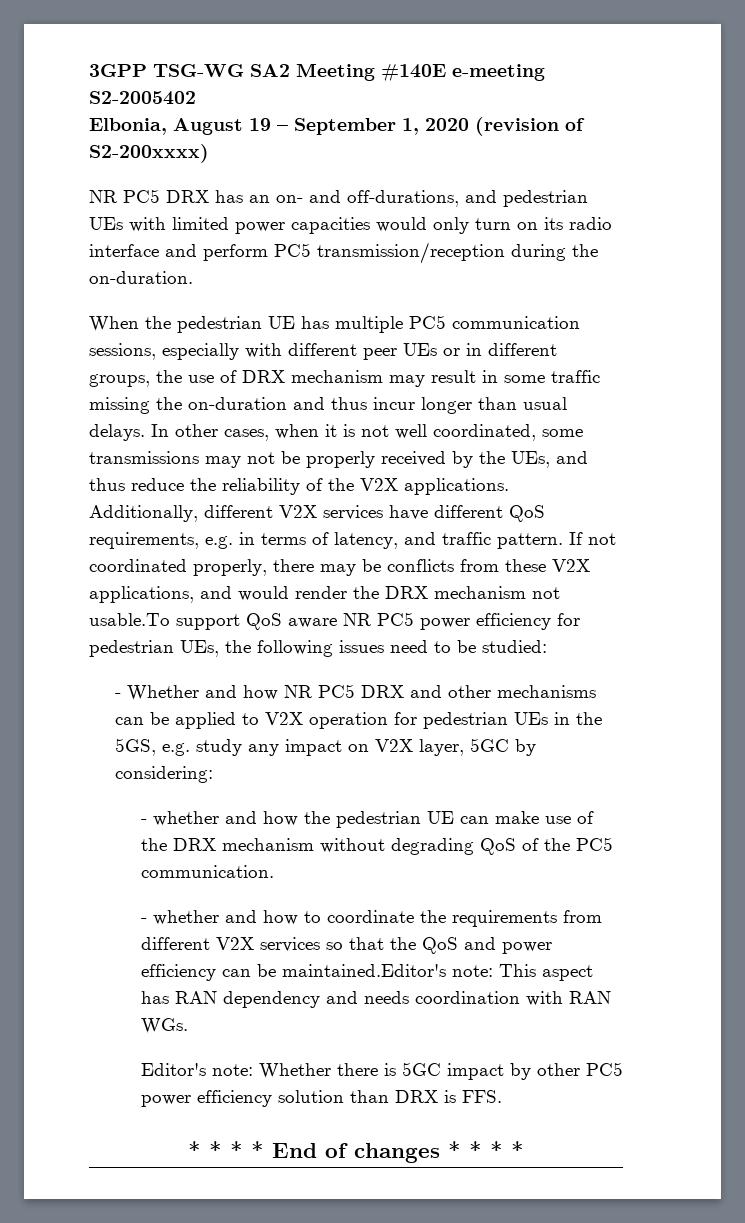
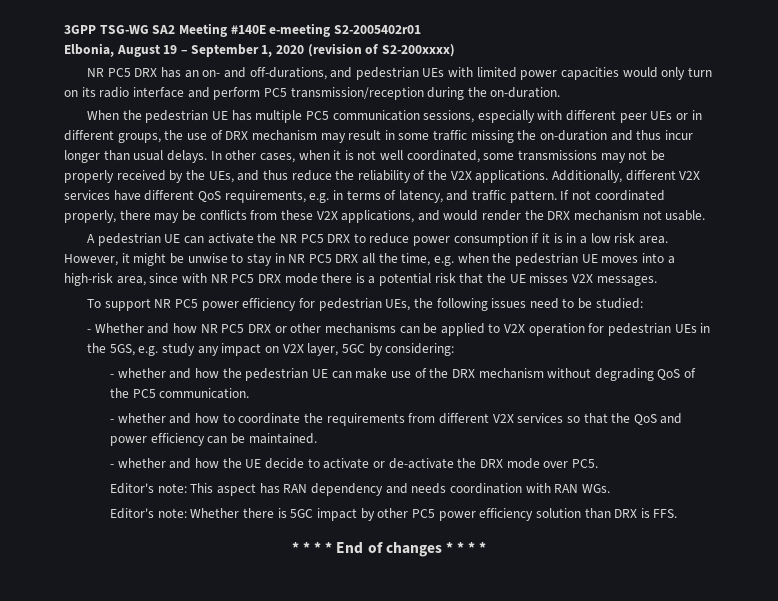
[89,91,196,105] S2-2005402 -> [333,25,421,34] S2-2005402r01
[89,613,337,630] usable.To support QoS aware -> [665,210,706,221] [87,233,668,246] [64,253,675,266] [64,273,657,286] [87,298,151,311] usable. // A pedestrian UE can activate the NR PC5 DRX to reduce power consumption if it is in a low risk area. However, it might be unwise to stay in NR PC5 DRX all the time, e.g. when the pedestrian UE moves into a high-risk area, since with NR PC5 DRX mode there is a potential risk that the UE misses V2X messages. // To support
[409,685,442,698] and -> [274,326,287,333] or
[281,964,446,977] maintained.Editor's -> [248,433,317,444] [110,458,598,469] [110,483,155,494] maintained. // - whether and how the UE decide to activate or de-activate the DRX mode over PC5. // Editor's

